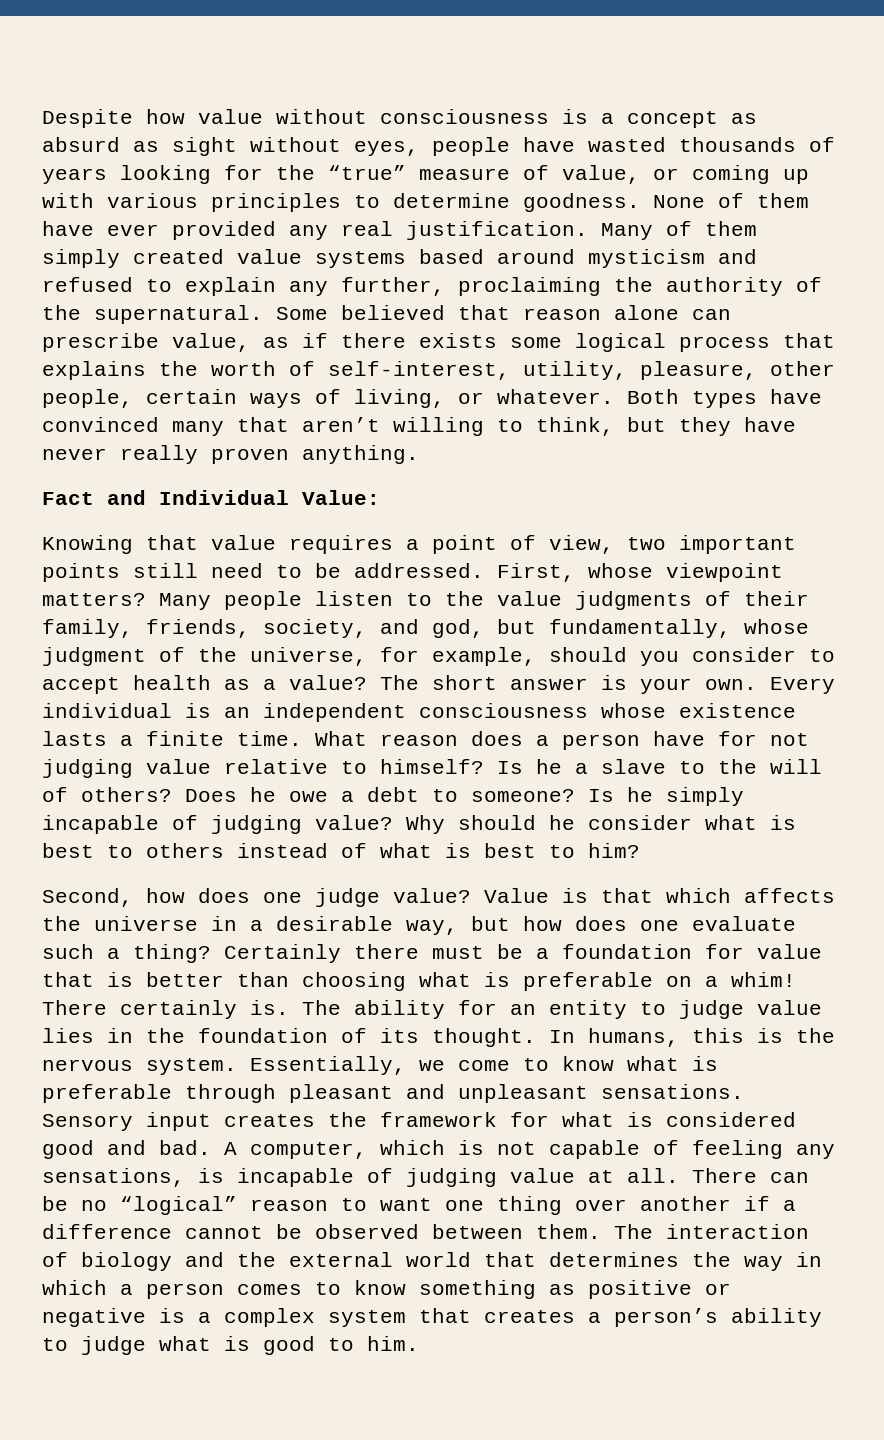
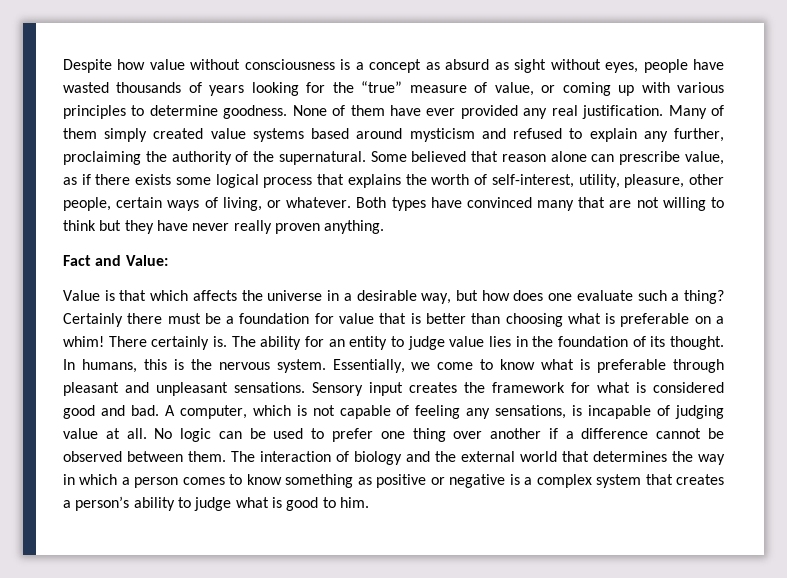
[302,417,380,432] aren’t -> [609,197,659,208] are not
[536,417,614,436] think, -> [63,220,96,231] think
[159,490,289,505] Individual -> (122, 260) none
[42,535,796,554] [42,563,783,582] [42,591,809,610] [42,619,809,638] [42,647,835,666] [42,675,835,694] [42,703,796,722] [42,731,809,750] [42,759,822,778] [42,787,744,806] [42,815,796,834] [42,843,640,858] [42,888,471,907] Knowing that value requires a point of view, two important points still need to be addressed. First, whose viewpoint matters? Many people listen to the value judgments of their family, friends, society, and god, but fundamentally, whose judgment of the universe, for example, should you consider to accept health as a value? The short answer is your own. Every individual is an independent consciousness whose existence lasts a finite time. What reason does a person have for not judging value relative to himself? Is he a slave to the will of others? Does he owe a debt to someone? Is he simply incapable of judging value? Why should he consider what is best to others instead of what is best to him? // Second, how does one judge value? -> (168, 260) none
[692,1168,809,1183] [42,1196,432,1215] There can be no “logical” reason to want -> [154,428,373,442] No logic can be used to prefer

